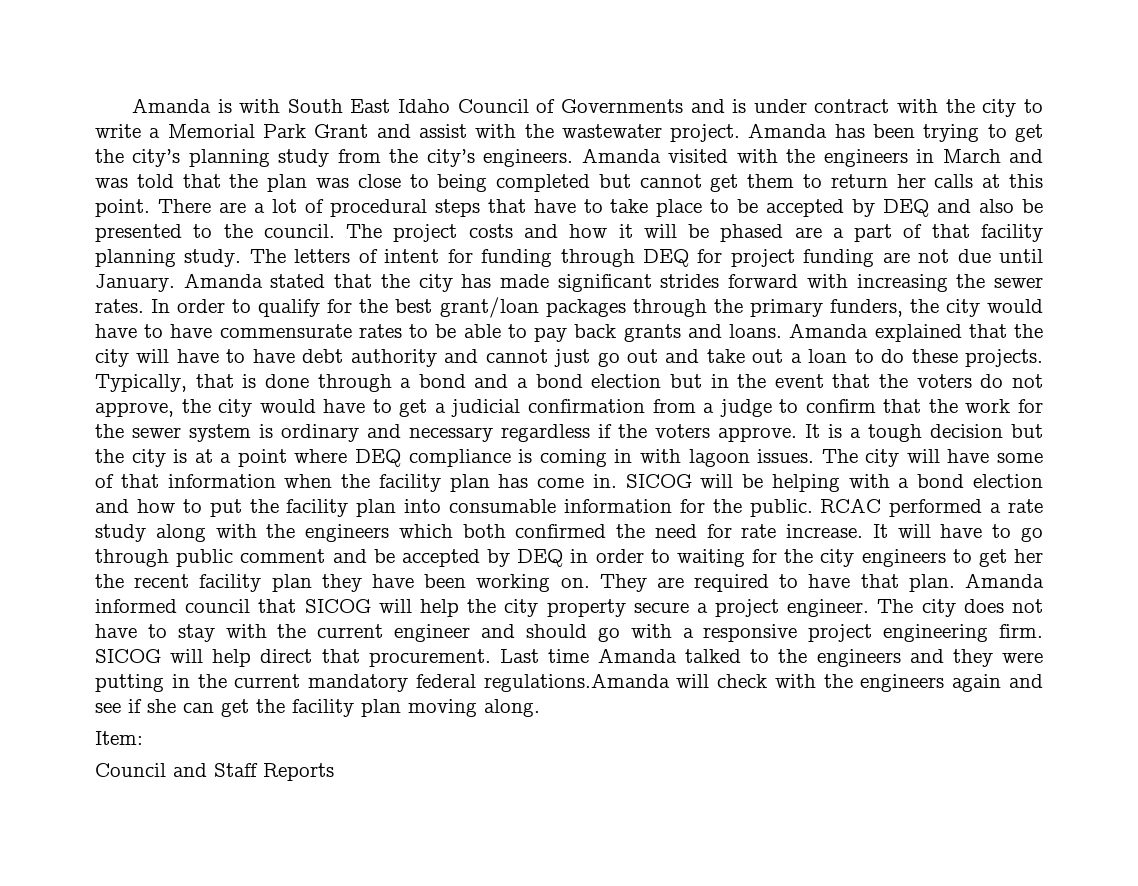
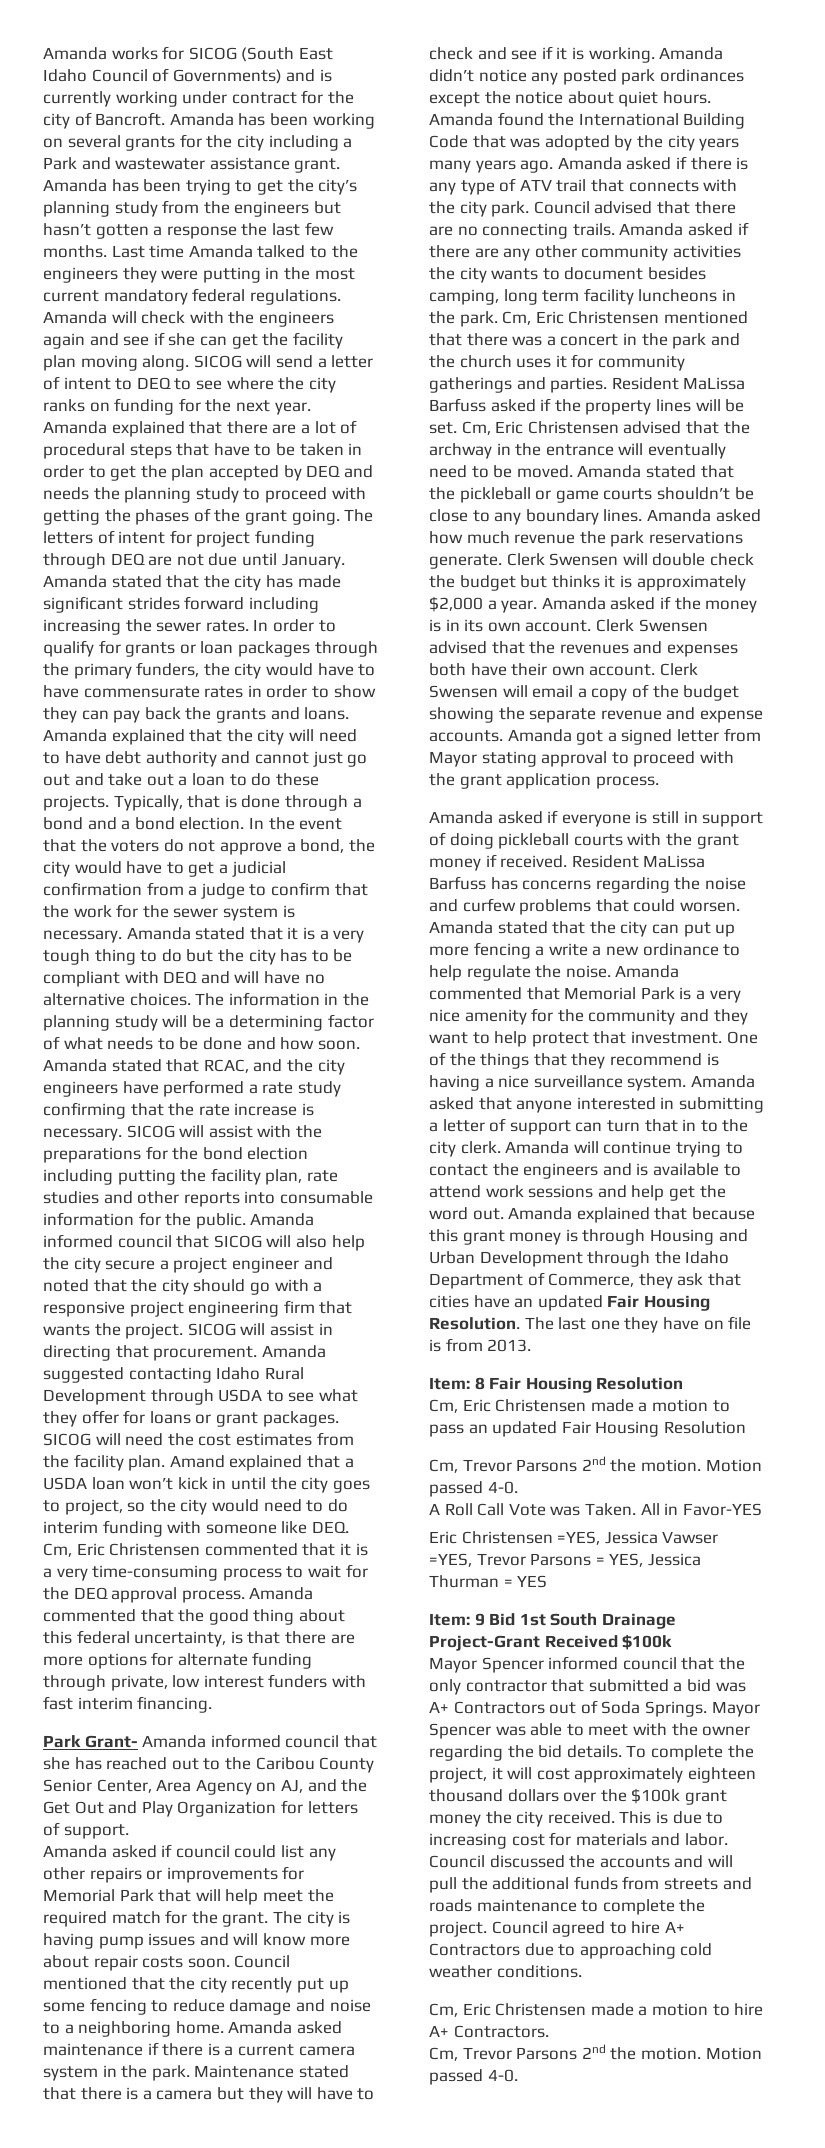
[131,98,343,113] Amanda is with South -> [43,46,295,62] Amanda works for SICOG (South
[560,99,747,113] Governments and is -> [172,69,332,84] [43,91,178,107] Governments) and is currently working
[897,99,1043,117] [95,124,741,142] with the city to write a Memorial Park Grant and assist with the wastewater project. -> [301,90,354,104] [43,112,375,129] [43,134,353,151] [43,157,341,173] for the city of Bancroft. Amanda has been working on several grants for the city including a Park and wastewater assistance grant.
[426,148,1043,167] [95,174,1043,192] [95,199,211,217] city’s engineers. Amanda visited with the engineers in March and was told that the plan was close to being completed but cannot get them to return her calls at this point. There -> [234,201,341,217] [43,222,334,239] [43,245,358,258] [43,267,355,283] [43,288,341,305] [43,311,334,327] [43,332,343,349] [43,355,374,371] [43,376,336,393] [43,398,311,415] [43,421,268,437] engineers but hasn’t gotten a response the last few months. Last time Amanda talked to the engineers they were putting in the most current mandatory federal regulations. Amanda will check with the engineers again and see if she can get the facility plan moving along. SICOG will send a letter of intent to DEQ to see where the city ranks on funding for the next year. Amanda explained that there
[610,199,1044,217] [95,224,1044,242] [95,249,242,267] take place to be accepted by DEQ and also be presented to the council. The project costs and how it will be phased are a part of that facility planning study. -> [275,443,363,456] [43,465,373,481] [43,487,366,503] [43,508,340,525] be taken in order to get the plan accepted by DEQ and needs the planning study to proceed with getting the phases of the grant going.
(473, 256) none -> [196,531,251,547] project
[697,249,875,267] for project funding -> (145, 559) none
[806,274,848,288] with -> [248,597,319,613] including
[359,297,539,318] the best grant/loan -> [125,641,234,657] grants or loan
[409,324,527,338] to be able to -> [247,685,376,698] [43,707,109,723] in order to show they can
(617, 331) none -> [185,707,212,720] the
[176,349,219,363] have -> [318,729,357,742] need
[591,374,729,388] election but in -> [179,817,264,830] election. In
[95,402,174,417] approve, -> [219,839,345,855] approve a bond,
[281,424,1043,442] [95,449,1043,467] [95,474,1043,492] [95,499,397,517] ordinary and necessary regardless if the voters approve. It is a tough decision but the city is at a point where DEQ compliance is coming in with lagoon issues. The city will have some of that information when the facility plan has come in. SICOG will be helping with a bond election and how to put the facility plan -> [43,927,365,943] [43,949,353,965] [43,971,325,987] [43,992,369,1006] [43,1014,374,1031] [43,1036,360,1050] [43,1059,345,1075] [43,1080,341,1097] [43,1102,314,1119] [43,1125,322,1141] [43,1146,309,1163] [43,1168,338,1185] [43,1191,240,1207] necessary. Amanda stated that it is a very tough thing to do but the city has to be compliant with DEQ and will have no alternative choices. The information in the planning study will be a determining factor of what needs to be done and how soon. Amanda stated that RCAC, and the city engineers have performed a rate study confirming that the rate increase is necessary. SICOG will assist with the preparations for the bond election including putting the facility plan, rate studies and other reports
[820,498,1043,517] [95,524,1043,542] [95,549,1043,567] [95,574,955,592] RCAC performed a rate study along with the engineers which both confirmed the need for rate increase. It will have to go through public comment and be accepted by DEQ in order to waiting for the city engineers to get her the recent facility plan they have been working on. They are required to have that plan. -> (246, 1221) none
(412, 606) none -> [295,1235,327,1248] also
[546,599,626,617] property -> (101, 1265) none
[787,599,1043,617] [95,624,516,642] engineer. The city does not have to stay with the current engineer and -> [231,1257,333,1273] [43,1279,189,1295] engineer and noted that the city
[999,624,1043,638] [95,648,1043,667] [95,673,1043,692] [95,699,540,717] [95,731,143,745] [95,763,334,781] firm. SICOG will help direct that procurement. Last time Amanda talked to the engineers and they were putting in the current mandatory federal regulations.Amanda will check with the engineers again and see if she can get the facility plan moving along. // Item: // Council and Staff Reports -> [283,1300,353,1314] [43,1323,333,1339] [43,1345,326,1361] [43,1367,304,1383] [43,1389,358,1405] [43,1410,339,1427] [43,1432,354,1446] [43,1454,354,1471] [43,1477,370,1493] [43,1499,348,1515] [43,1520,349,1537] [43,1543,368,1557] [43,1564,368,1581] [43,1587,314,1603] [43,1609,345,1625] [43,1630,355,1647] [43,1652,313,1669] [43,1674,366,1691] [43,1696,213,1713] [43,1734,377,1748] [43,1757,375,1773] [43,1779,368,1795] [43,1800,358,1817] [43,1822,129,1839] [43,1844,336,1861] [43,1866,305,1883] [43,1889,334,1905] [43,1910,351,1927] [43,1933,350,1949] [43,1955,291,1971] [43,1977,349,1993] [43,1998,371,2015] [43,2021,342,2037] [43,2042,355,2056] [43,2065,349,2081] [43,2087,375,2103] [429,46,724,63] [429,69,744,85] [429,91,711,107] [429,112,746,129] [429,135,740,151] [429,156,749,173] [429,178,738,195] [429,201,736,217] [429,222,749,239] [429,245,741,261] [429,267,706,283] [429,288,736,305] [429,311,748,327] [429,333,740,349] [429,354,685,371] [429,377,746,393] [429,398,745,415] [429,421,750,435] [429,443,726,459] [429,465,734,478] [429,487,754,503] [429,509,761,525] [429,531,743,547] [429,553,754,569] [429,575,746,591] [429,596,758,613] [429,619,708,632] [429,641,738,657] [429,663,698,676] [429,684,740,701] [429,707,763,723] [429,728,761,745] [429,751,734,767] [429,773,659,789] [429,810,764,827] [429,832,739,849] [429,854,706,871] [429,876,746,893] [429,898,740,915] [429,921,736,937] [429,942,741,959] [429,965,680,981] [429,987,741,1003] [429,1008,748,1025] [429,1031,758,1047] [429,1052,719,1069] [429,1075,755,1091] [429,1097,764,1113] [429,1118,749,1135] [429,1141,743,1157] [429,1163,741,1179] [429,1185,726,1201] [429,1207,755,1223] [429,1229,748,1245] [429,1251,730,1267] [429,1272,741,1289] [429,1295,710,1311] [429,1316,752,1333] [429,1338,532,1352] [429,1377,684,1393] [429,1399,730,1413] [429,1421,746,1437] [429,1456,762,1473] [429,1481,518,1497] [429,1503,762,1516] [429,1531,719,1545] [429,1553,701,1567] [429,1575,548,1588] [429,1613,676,1629] [429,1635,673,1651] [429,1656,745,1673] [429,1679,746,1695] [429,1700,760,1717] [429,1723,751,1739] [429,1745,754,1761] [429,1767,756,1783] [429,1788,727,1805] [429,1811,724,1827] [429,1832,728,1849] [429,1855,733,1868] [429,1876,752,1893] [429,1899,706,1915] [429,1921,685,1937] [429,1943,713,1959] [429,1965,582,1978] [429,2003,764,2017] [429,2025,549,2038] [429,2044,762,2061] [429,2069,518,2085] firm that wants the project. SICOG will assist in directing that procurement. Amanda suggested contacting Idaho Rural Development through USDA to see what they offer for loans or grant packages. SICOG will need the cost estimates from the facility plan. Amand explained that a USDA loan won’t kick in until the city goes to project, so the city would need to do interim funding with someone like DEQ. Cm, Eric Christensen commented that it is a very time-consuming process to wait for the DEQ approval process. Amanda commented that the good thing about this federal uncertainty, is that there are more options for alternate funding through private, low interest funders with fast interim financing. // Park Grant- Amanda informed council that she has reached out to the Caribou County Senior Center, Area Agency on AJ, and the Get Out and Play Organization for letters of support. // Amanda asked if council could list any other repairs or improvements for Memorial Park that will help meet the required match for the grant. The city is having pump issues and will know more about repair costs soon. Council mentioned that the city recently put up some fencing to reduce damage and noise to a neighboring home. Amanda asked maintenance if there is a current camera system in the park. Maintenance stated that there is a camera but they will have to check and see if it is working. Amanda didn’t notice any posted park ordinances except the notice about quiet hours. Amanda found the International Building Code that was adopted by the city years many years ago. Amanda asked if there is any type of ATV trail that connects with the city park. Council advised that there are no connecting trails. Amanda asked if there are any other community activities the city wants to document besides camping, long term facility luncheons in the park. Cm, Eric Christensen mentioned that there was a concert in the park and the church uses it for community gatherings and parties. Resident MaLissa Barfuss asked if the property lines will be set. Cm, Eric Christensen advised that the archway in the entrance will eventually need to be moved. Amanda stated that the pickleball or game courts shouldn’t be close to any boundary lines. Amanda asked how much revenue the park reservations generate. Clerk Swensen will double check the budget but thinks it is approximately $2,000 a year. Amanda asked if the money is in its own account. Clerk Swensen advised that the revenues and expenses both have their own account. Clerk Swensen will email a copy of the budget showing the separate revenue and expense accounts. Amanda got a signed letter from Mayor stating approval to proceed with the grant application process. // Amanda asked if everyone is still in support of doing pickleball courts with the grant money if received. Resident MaLissa Barfuss has concerns regarding the noise and curfew problems that could worsen. Amanda stated that the city can put up more fencing a write a new ordinance to help regulate the noise. Amanda commented that Memorial Park is a very nice amenity for the community and they want to help protect that investment. One of the things that they recommend is having a nice surveillance system. Amanda asked that anyone interested in submitting a letter of support can turn that in to the city clerk. Amanda will continue trying to contact the engineers and is available to attend work sessions and help get the word out. Amanda explained that because this grant money is through Housing and Urban Development through the Idaho Department of Commerce, they ask that cities have an updated Fair Housing Resolution. The last one they have on file is from 2013. // Item: 8 Fair Housing Resolution // Cm, Eric Christensen made a motion to pass an updated Fair Housing Resolution // Cm, Trevor Parsons 2nd the motion. Motion passed 4-0. // A Roll Call Vote was Taken. All in Favor-YES // Eric Christensen =YES, Jessica Vawser =YES, Trevor Parsons = YES, Jessica Thurman = YES // Item: 9 Bid 1st South Drainage Project-Grant Received $100k // Mayor Spencer informed council that the only contractor that submitted a bid was A+ Contractors out of Soda Springs. Mayor Spencer was able to meet with the owner regarding the bid details. To complete the project, it will cost approximately eighteen thousand dollars over the $100k grant money the city received. This is due to increasing cost for materials and labor. Council discussed the accounts and will pull the additional funds from streets and roads maintenance to complete the project. Council agreed to hire A+ Contractors due to approaching cold weather conditions. // Cm, Eric Christensen made a motion to hire A+ Contractors. // Cm, Trevor Parsons 2nd the motion. Motion passed 4-0.

